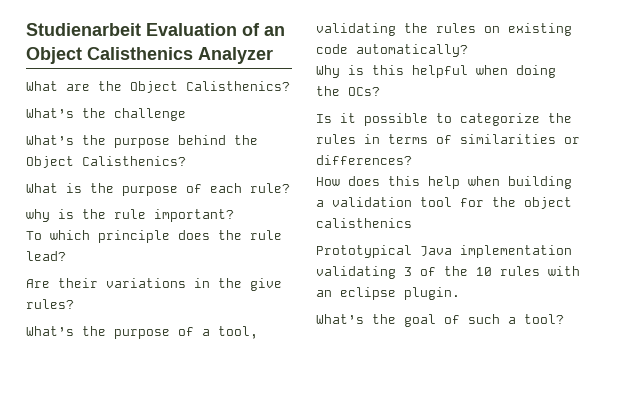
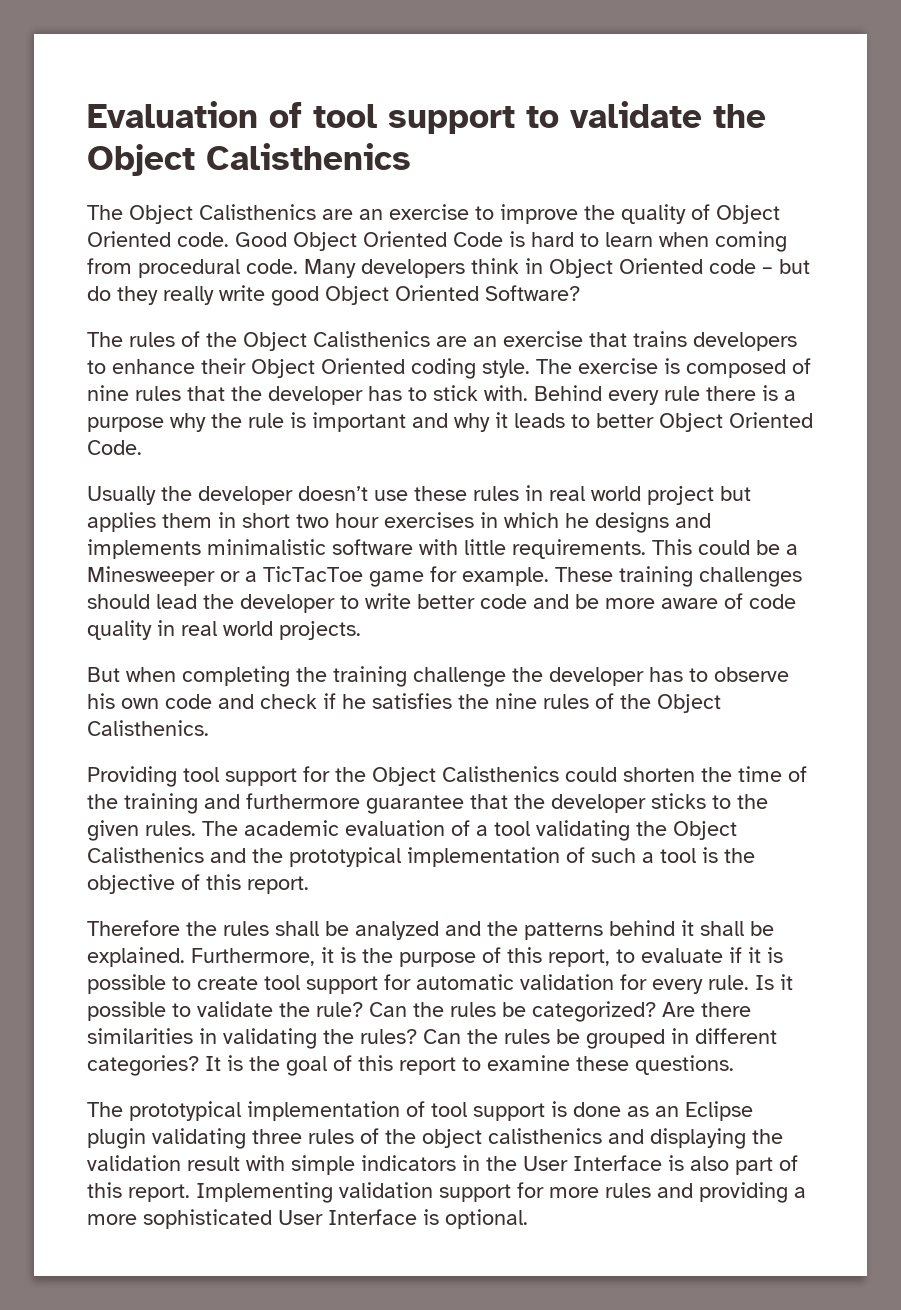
[26,23,141,36] Studienarbeit -> (87, 114) none
[264,26,285,36] [26,47,273,64] [26,81,290,93] [26,108,186,121] [26,135,258,148] [26,156,186,168] [26,183,290,196] [26,209,234,222] [26,230,282,243] [26,251,66,261] [26,278,282,291] [26,299,74,309] [26,326,258,339] [316,23,572,36] [316,44,468,57] [316,65,556,78] [316,86,380,96] [316,113,572,126] [316,134,580,144] [316,155,412,165] [316,176,572,189] [316,197,572,209] [316,218,412,228] [316,245,572,258] [316,266,580,279] [316,287,460,300] [316,314,564,327] an Object Calisthenics Analyzer // What are the Object Calisthenics? // What’s the challenge // What’s the purpose behind the Object Calisthenics? // What is the purpose of each rule? // why is the rule important? // To which principle does the rule lead? // Are their variations in the give rules? // What’s the purpose of a tool, validating the rules on existing code automatically? // Why is this helpful when doing the OCs? // Is it possible to categorize the rules in terms of similarities or differences? // How does this help when building a validation tool for the object calisthenics // Prototypical Java implementation validating 3 of the 10 rules with an eclipse plugin. // What’s the goal of such a tool? -> [313,101,766,134] [87,143,411,176] [87,204,780,224] [87,231,787,252] [87,258,810,278] [87,285,580,306] [87,331,797,351] [87,358,811,379] [87,385,796,405] [87,412,813,432] [87,440,142,455] [87,485,751,505] [87,512,711,533] [87,539,798,559] [87,566,802,587] [87,593,796,613] [87,620,361,640] [87,666,789,687] [87,693,721,713] [87,720,209,736] [87,766,807,787] [87,793,768,814] [87,820,737,841] [87,847,755,867] [87,874,309,894] [87,920,774,940] [87,947,783,967] [87,974,793,994] [87,1001,751,1022] [87,1028,777,1049] [87,1055,734,1076] [87,1101,753,1121] [87,1128,783,1149] [87,1155,798,1175] [87,1182,806,1203] [87,1209,528,1229] tool support to validate the Object Calisthenics // The Object Calisthenics are an exercise to improve the quality of Object Oriented code. Good Object Oriented Code is hard to learn when coming from procedural code. Many developers think in Object Oriented code – but do they really write good Object Oriented Software? // The rules of the Object Calisthenics are an exercise that trains developers to enhance their Object Oriented coding style. The exercise is composed of nine rules that the developer has to stick with. Behind every rule there is a purpose why the rule is important and why it leads to better Object Oriented Code. // Usually the developer doesn’t use these rules in real world project but applies them in short two hour exercises in which he designs and implements minimalistic software with little requirements. This could be a Minesweeper or a TicTacToe game for example. These training challenges should lead the developer to write better code and be more aware of code quality in real world projects. // But when completing the training challenge the developer has to observe his own code and check if he satisfies the nine rules of the Object Calisthenics. // Providing tool support for the Object Calisthenics could shorten the time of the training and furthermore guarantee that the developer sticks to the given rules. The academic evaluation of a tool validating the Object Calisthenics and the prototypical implementation of such a tool is the objective of this report. // Therefore the rules shall be analyzed and the patterns behind it shall be explained. Furthermore, it is the purpose of this report, to evaluate if it is possible to create tool support for automatic validation for every rule. Is it possible to validate the rule? Can the rules be categorized? Are there similarities in validating the rules? Can the rules be grouped in different categories? It is the goal of this report to examine these questions. // The prototypical implementation of tool support is done as an Eclipse plugin validating three rules of the object calisthenics and displaying the validation result with simple indicators in the User Interface is also part of this report. Implementing validation support for more rules and providing a more sophisticated User Interface is optional.

